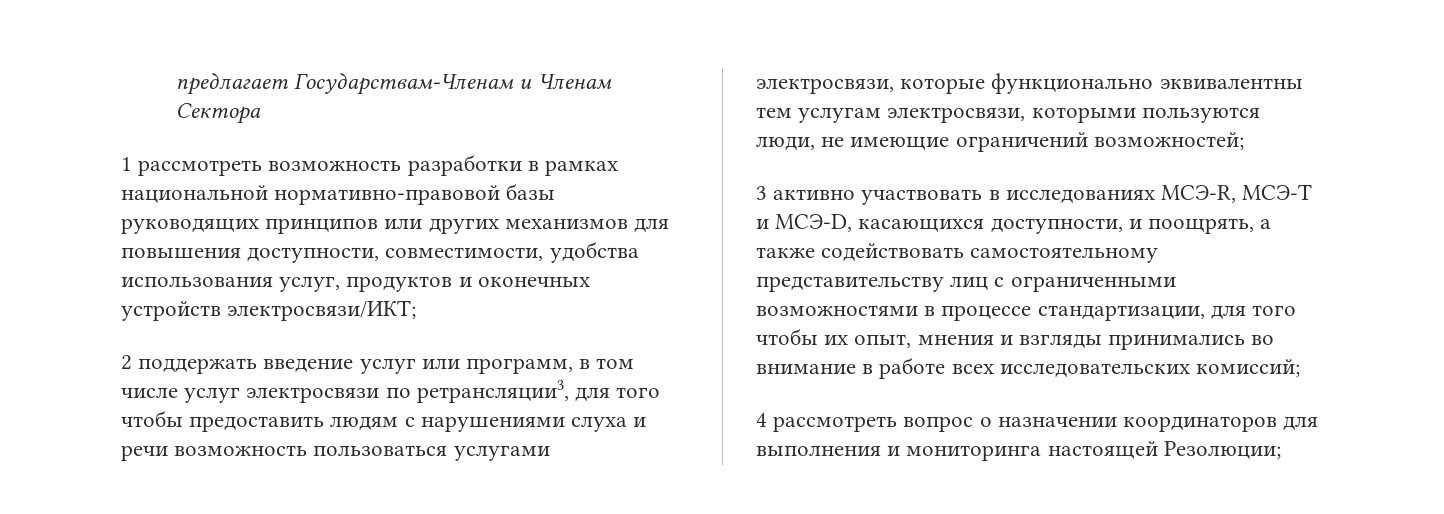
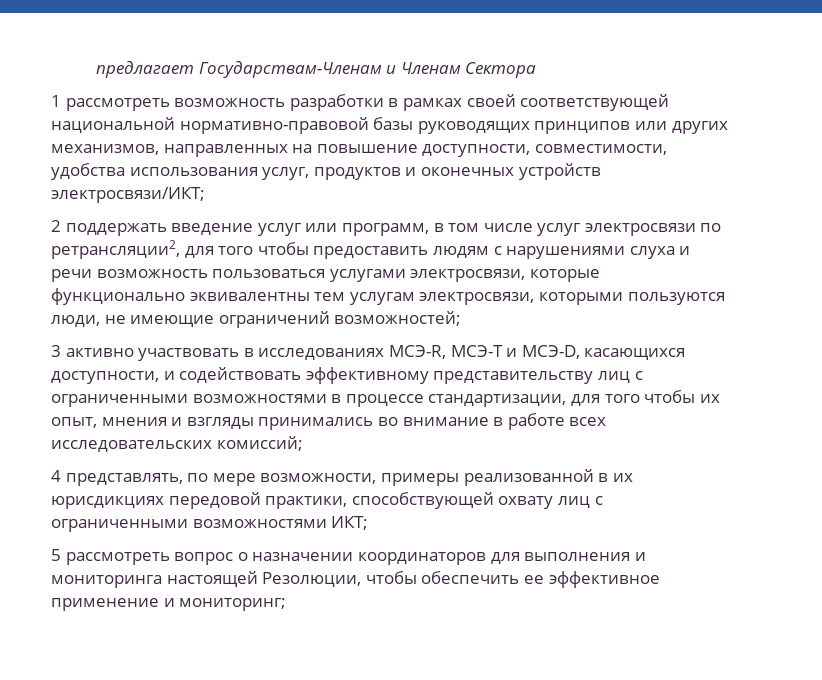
(619, 168) none -> [466,94,670,111] своей соответствующей
[504,218,670,233] [121,248,241,259] механизмов для повышения -> [51,144,418,157] механизмов, направленных на повышение
[416,380,569,403] ретрансляции3, -> [51,240,180,259] ретрансляции2,
[1148,218,1272,234] [756,243,1159,263] поощрять, а также содействовать самостоятельному -> [179,367,429,384] содействовать эффективному
(767, 420) none -> [65,469,633,486] [51,492,603,509] [51,516,369,532] [51,549,61,561] представлять, по мере возможности, примеры реализованной в их юрисдикциях передовой практики, способствующей охвату лиц с ограниченными возможностями ИКТ; // 5
[1163,441,1281,460] Резолюции; -> [262,571,660,588] [51,598,287,611] Резолюции, чтобы обеспечить ее эффективное применение и мониторинг;

